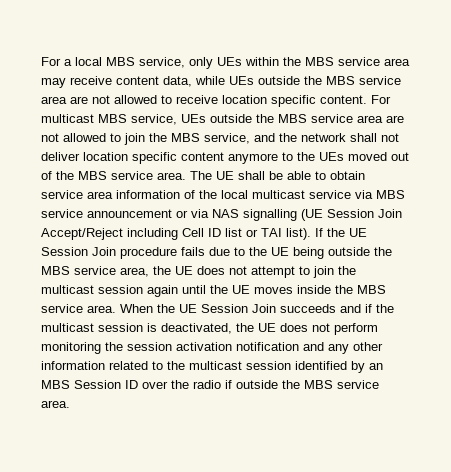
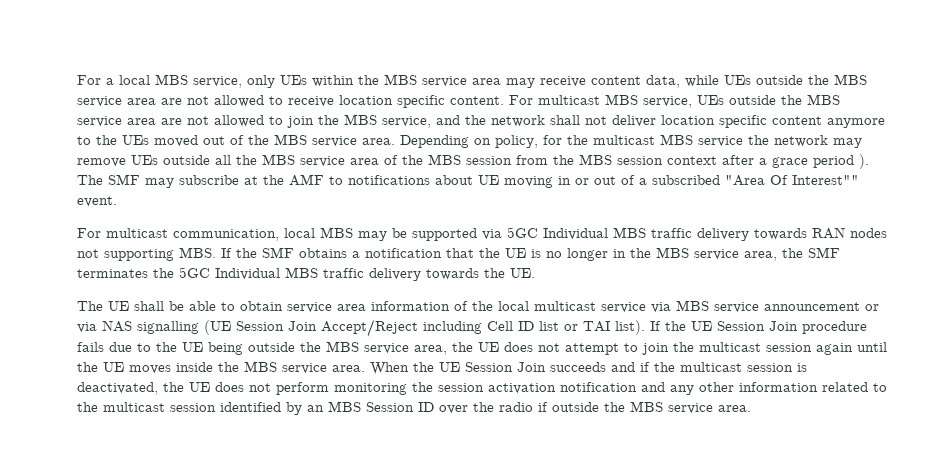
(186, 176) none -> [400,134,862,148] [77,154,869,169] [77,174,859,188] [77,196,117,207] [77,227,887,241] [77,247,840,261] [77,267,535,281] Depending on policy, for the multicast MBS service the network may remove UEs outside all the MBS service area of the MBS session from the MBS session context after a grace period ). The SMF may subscribe at the AMF to notifications about UE moving in or out of a subscribed "Area Of Interest"" event. // For multicast communication, local MBS may be supported via 5GC Individual MBS traffic delivery towards RAN nodes not supporting MBS. If the SMF obtains a notification that the UE is no longer in the MBS service area, the SMF terminates the 5GC Individual MBS traffic delivery towards the UE. //

